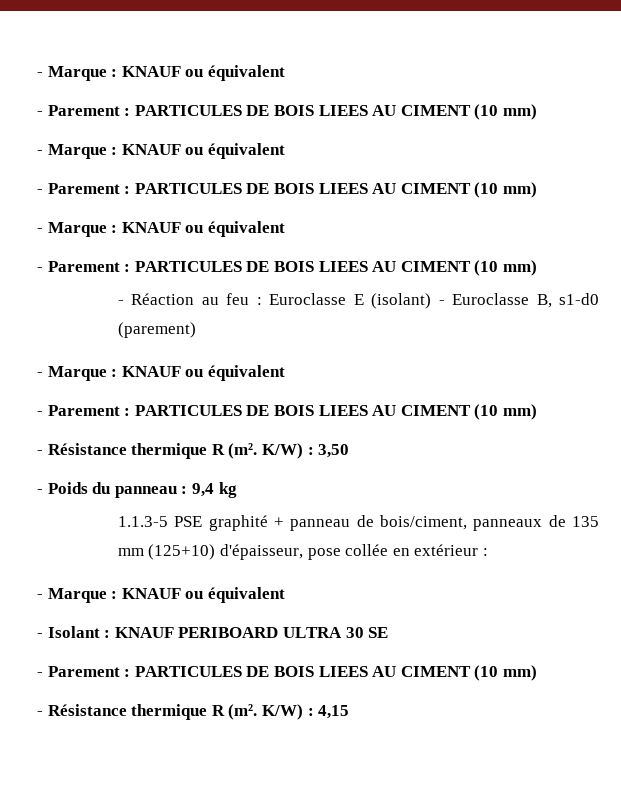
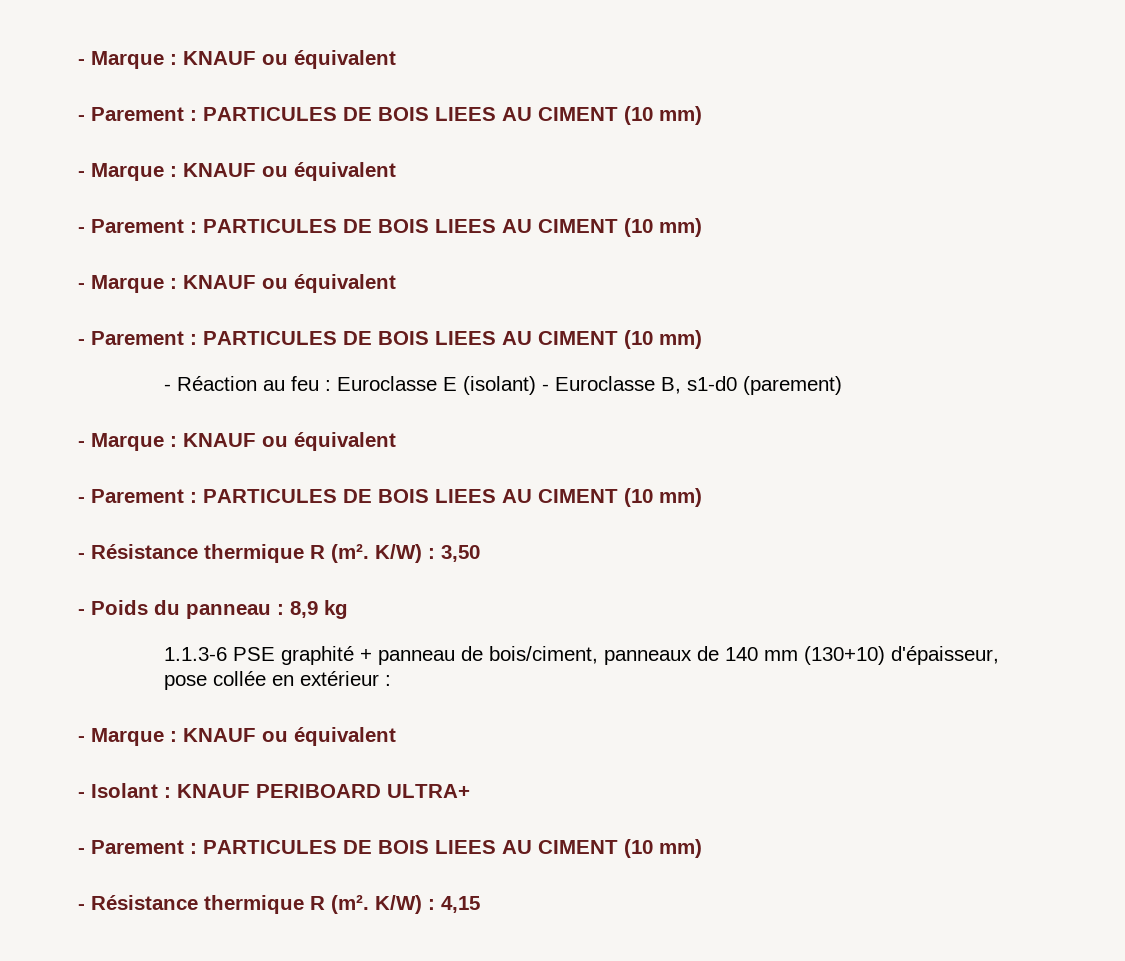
[191,483,214,497] 9,4 -> [290,601,318,618] 8,9
[117,516,168,527] 1.1.3-5 -> [163,647,227,661] 1.1.3-6
[572,516,599,527] [117,544,216,560] 135 mm (125+10) -> [724,646,885,665] 140 mm (130+10)
[282,627,389,638] ULTRA 30 SE -> [387,784,470,798] ULTRA+

